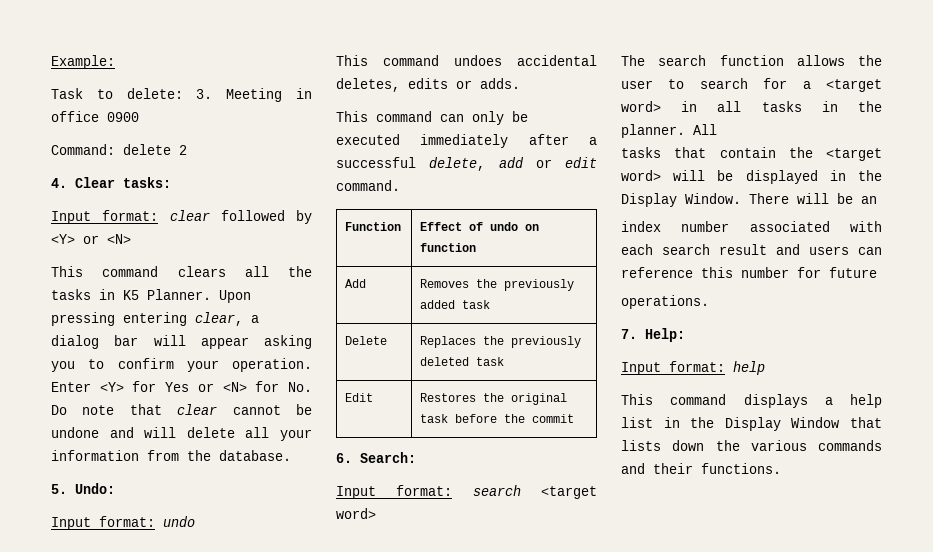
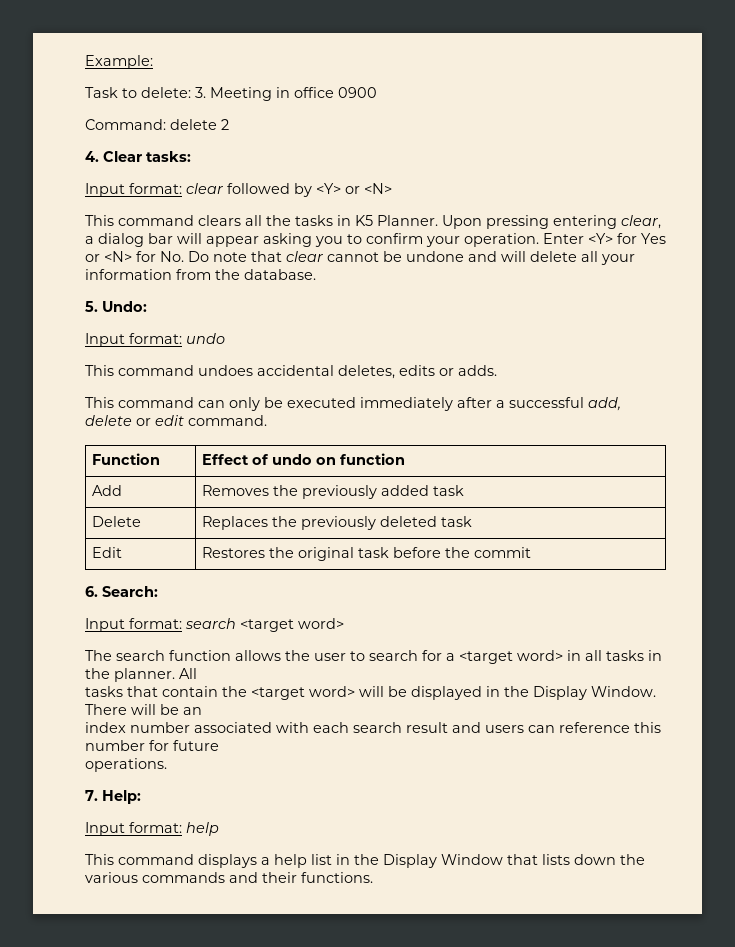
[429,157,524,171] delete, add -> [588,397,621,411] [85,415,132,426] add, delete

